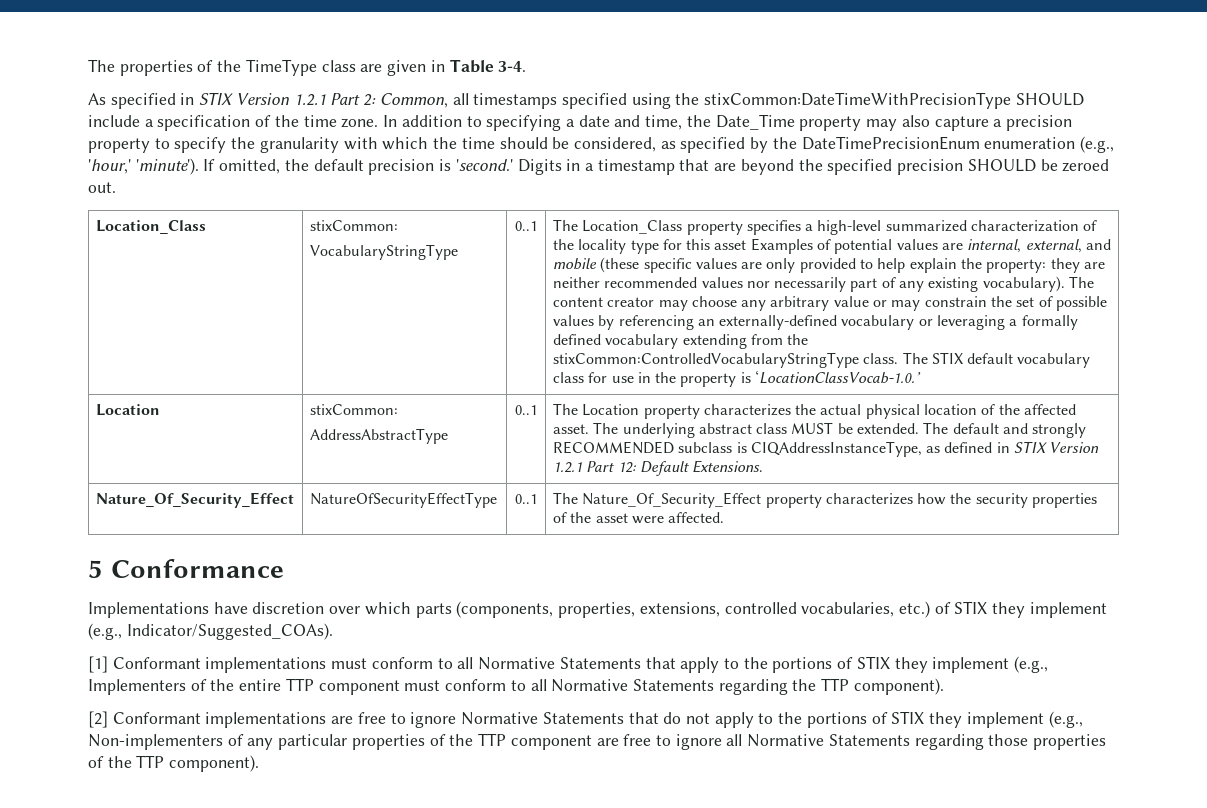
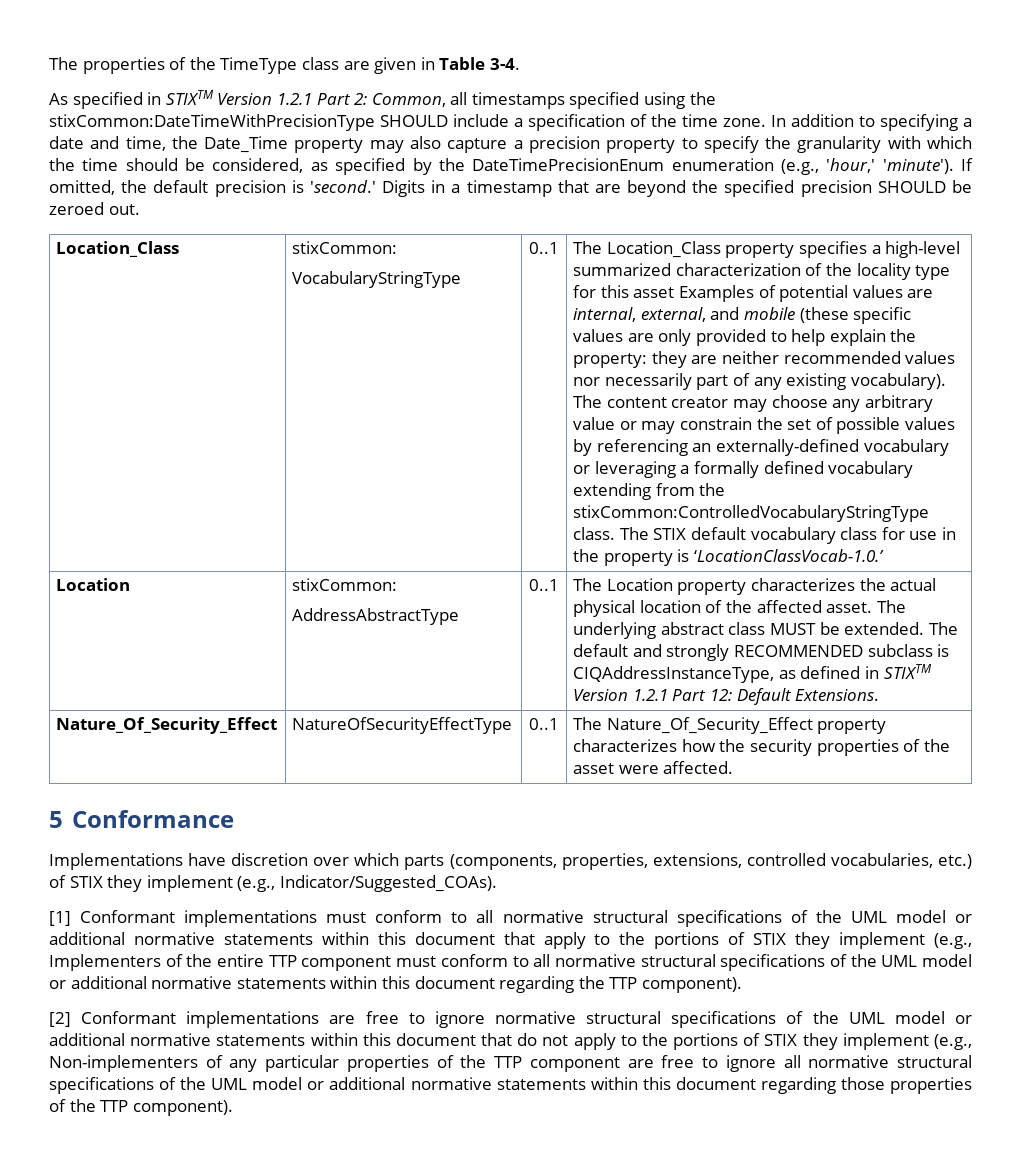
[199,92,234,106] STIX -> [165,90,214,105] STIXTM
[1014,441,1048,454] STIX -> [883,664,932,679] STIXTM
[478,657,641,670] Normative Statements -> [502,910,972,927] [49,932,495,945] normative structural specifications of the UML model or additional normative statements within this document
[551,679,714,692] Normative Statements -> [554,954,972,971] [49,976,495,989] normative structural specifications of the UML model or additional normative statements within this document
[461,712,624,725] Normative Statements -> [495,1011,972,1028] [49,1033,476,1046] normative structural specifications of the UML model or additional normative statements within this document
[747,734,910,747] Normative Statements -> [808,1055,973,1068] [49,1077,756,1094] normative structural specifications of the UML model or additional normative statements within this document

